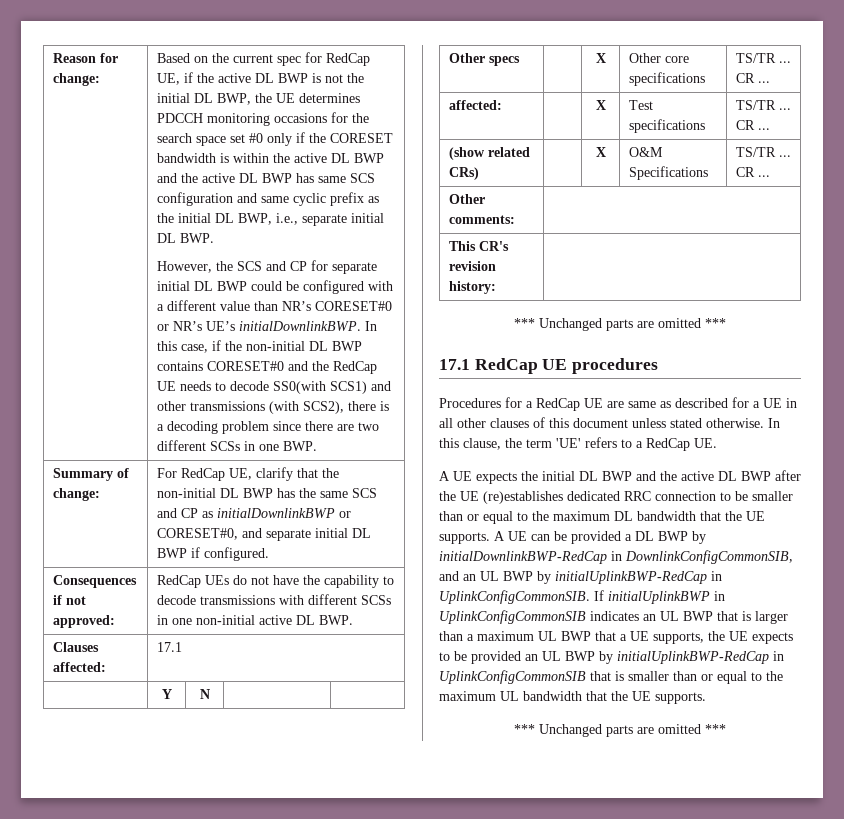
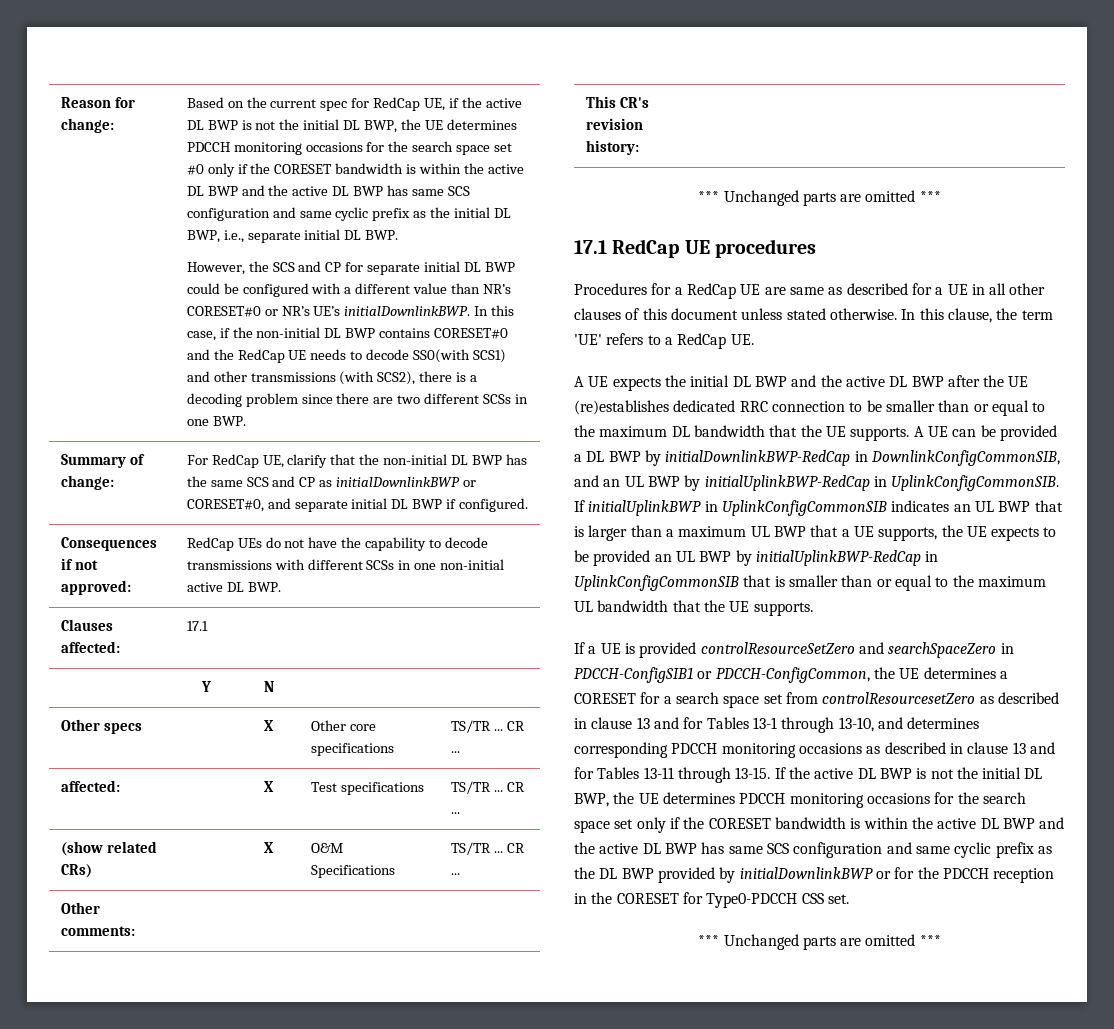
(706, 698) none -> [574,642,1014,658] [574,667,1008,683] [574,692,1059,708] [574,717,980,733] [574,742,1055,758] [574,767,1043,783] [574,792,1026,808] [574,817,1065,833] [574,842,1052,858] [574,867,1055,883] [574,892,849,908] // If a UE is provided controlResourceSetZero and searchSpaceZero in PDCCH-ConfigSIB1 or PDCCH-ConfigCommon, the UE determines a CORESET for a search space set from controlResourcesetZero as described in clause 13 and for Tables 13-1 through 13-10, and determines corresponding PDCCH monitoring occasions as described in clause 13 and for Tables 13-11 through 13-15. If the active DL BWP is not the initial DL BWP, the UE determines PDCCH monitoring occasions for the search space set only if the CORESET bandwidth is within the active DL BWP and the active DL BWP has same SCS configuration and same cyclic prefix as the DL BWP provided by initialDownlinkBWP or for the PDCCH reception in the CORESET for Type0-PDCCH CSS set.

